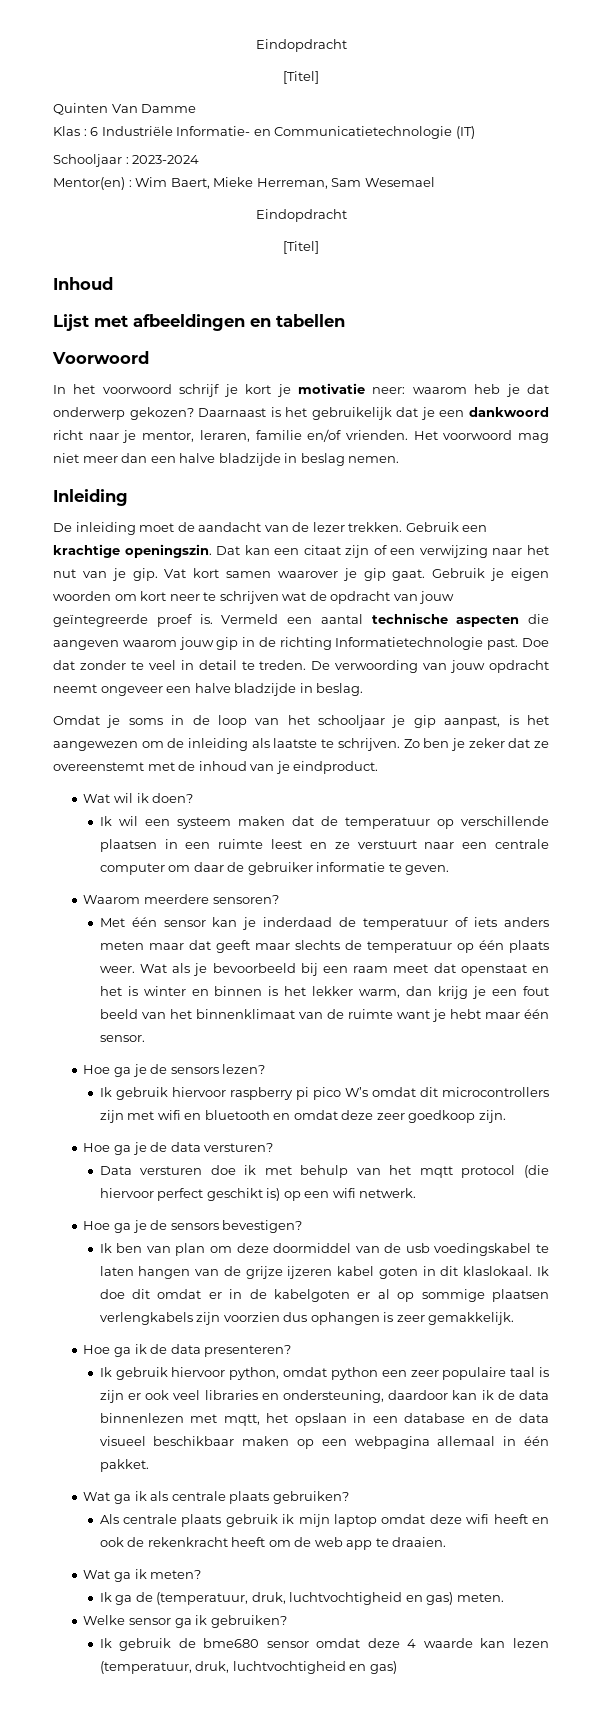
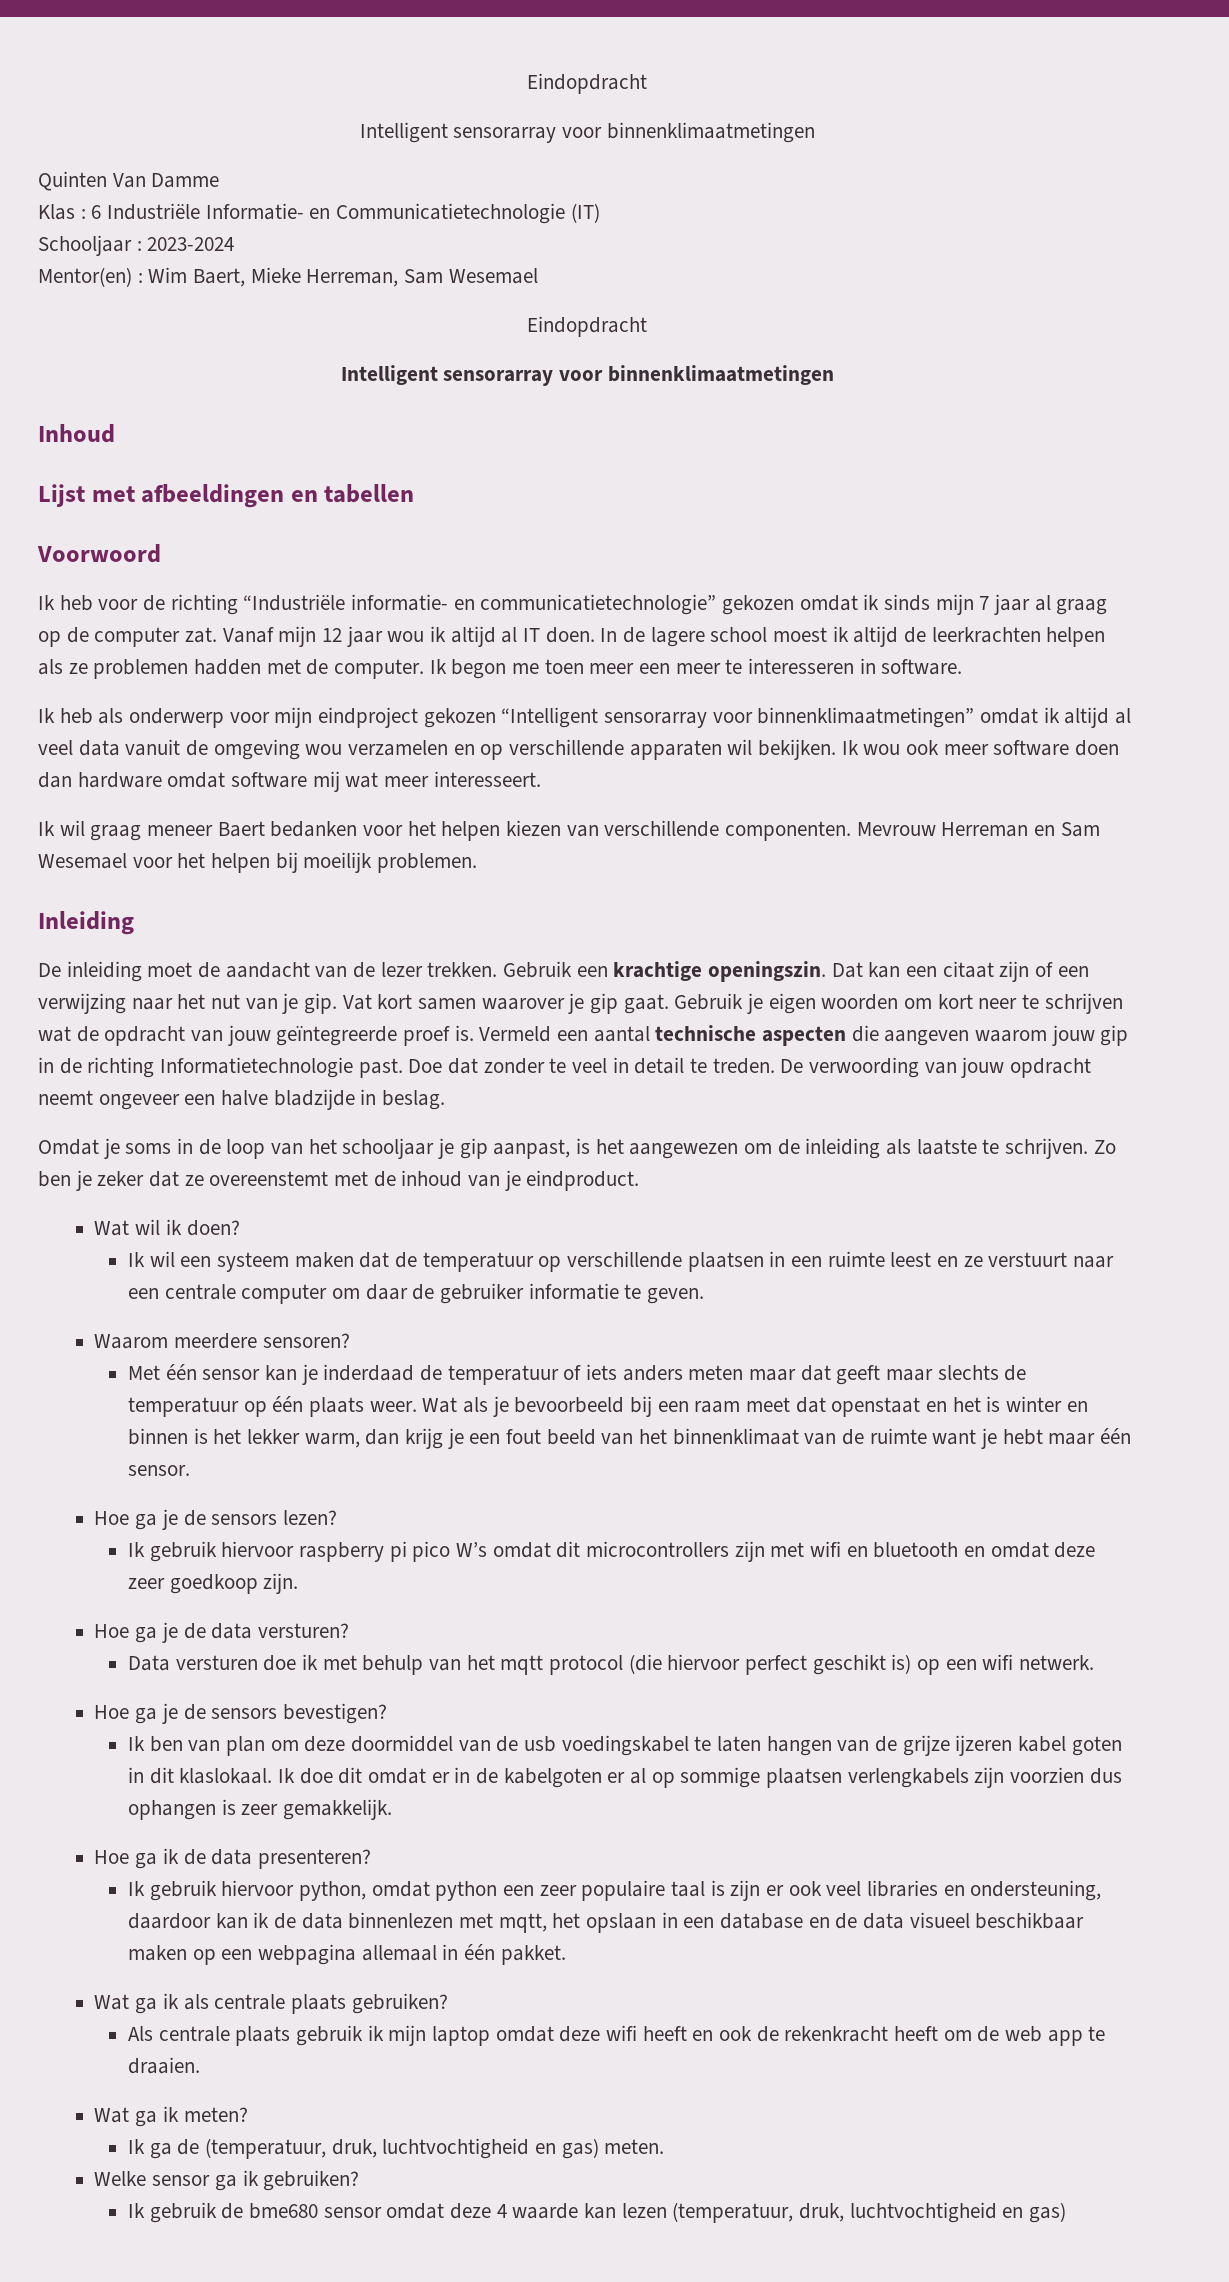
[255,39,347,52] [283,71,319,84] Eindopdracht // [Titel] -> [527,73,647,94] [359,122,815,143] Eindopdracht // Intelligent sensorarray voor binnenklimaatmetingen
[283,241,319,254] [Titel] -> [340,365,834,386] Intelligent sensorarray voor binnenklimaatmetingen
[53,383,549,397] [53,407,549,420] [53,429,549,443] [53,453,400,466] In het voorwoord schrijf je kort je motivatie neer: waarom heb je dat onderwerp gekozen? Daarnaast is het gebruikelijk dat je een dankwoord richt naar je mentor, leraren, familie en/of vrienden. Het voorwoord mag niet meer dan een halve bladzijde in beslag nemen. -> [38,594,1108,615] [38,626,1106,647] [38,658,963,679] [38,707,1132,728] [38,739,1120,760] [38,771,541,792] [38,820,1100,841] [38,852,478,873] Ik heb voor de richting “Industriële informatie- en communicatietechnologie” gekozen omdat ik sinds mijn 7 jaar al graag op de computer zat. Vanaf mijn 12 jaar wou ik altijd al IT doen. In de lagere school moest ik altijd de leerkrachten helpen als ze problemen hadden met de computer. Ik begon me toen meer een meer te interesseren in software. // Ik heb als onderwerp voor mijn eindproject gekozen “Intelligent sensorarray voor binnenklimaatmetingen” omdat ik altijd al veel data vanuit de omgeving wou verzamelen en op verschillende apparaten wil bekijken. Ik wou ook meer software doen dan hardware omdat software mij wat meer interesseert. // Ik wil graag meneer Baert bedanken voor het helpen kiezen van verschillende componenten. Mevrouw Herreman en Sam Wesemael voor het helpen bij moeilijk problemen.

